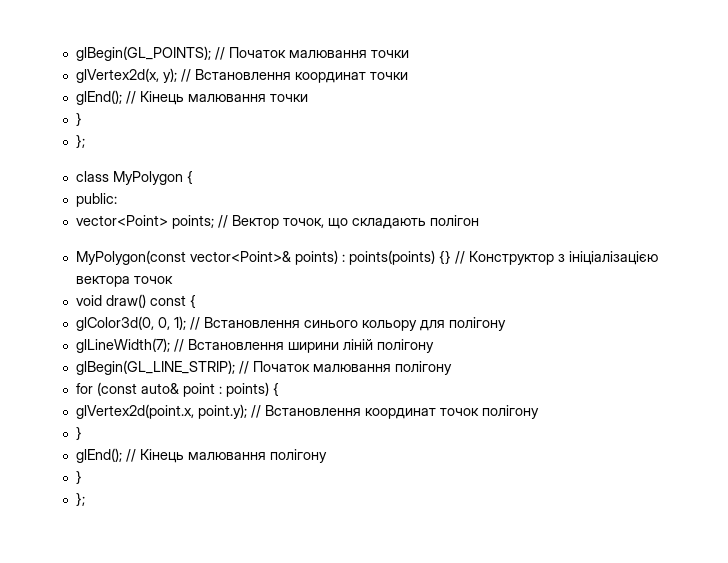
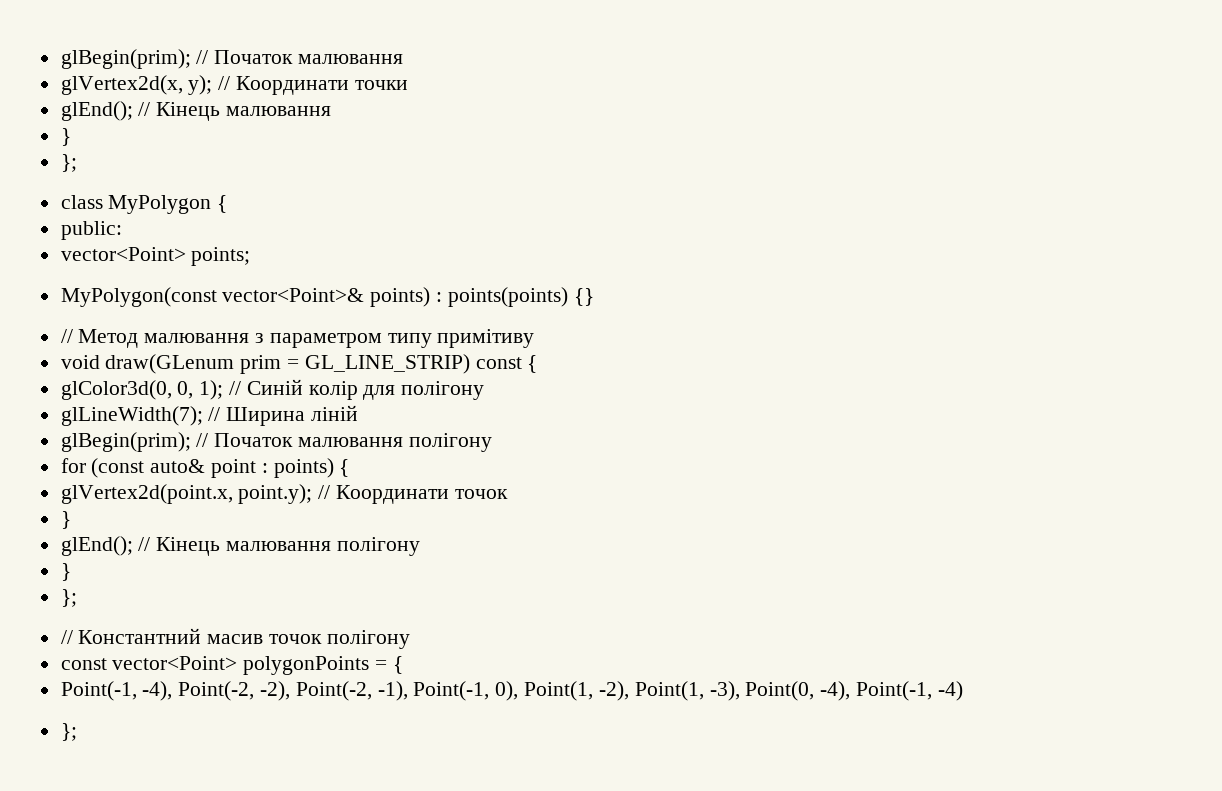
[75,46,409,61] glBegin(GL_POINTS); // Початок малювання точки -> [60,49,404,69] glBegin(prim); // Початок малювання
[194,69,366,83] Встановлення координат -> [236,76,350,95] Координати
[269,94,308,102] точки -> (332, 111) none
[217,215,479,229] // Вектор точок, що складають полігон -> (251, 256) none
[454,251,658,265] [75,276,173,287] [75,294,146,308] // Конструктор з ініціалізацією вектора точок // void draw() -> [60,329,535,348] [60,354,470,374] // // Метод малювання з параметром типу примітиву // void draw(GLenum prim = GL_LINE_STRIP)
[203,317,417,331] Встановлення синього кольору -> [246,379,358,400] Синій колір
[187,339,339,353] Встановлення ширини -> [226,407,306,426] Ширина
[376,339,434,353] [75,360,235,375] полігону // glBegin(GL_LINE_STRIP); -> [60,432,191,452] // glBegin(prim);
[264,405,539,419] Встановлення координат точок полігону -> [336,485,508,504] Координати точок
(85, 499) none -> [60,628,410,649] [60,656,403,675] [60,681,963,701] [60,723,77,741] // // Константний масив точок полігону // const vector<Point> polygonPoints = { // Point(-1, -4), Point(-2, -2), Point(-2, -1), Point(-1, 0), Point(1, -2), Point(1, -3), Point(0, -4), Point(-1, -4) // };

